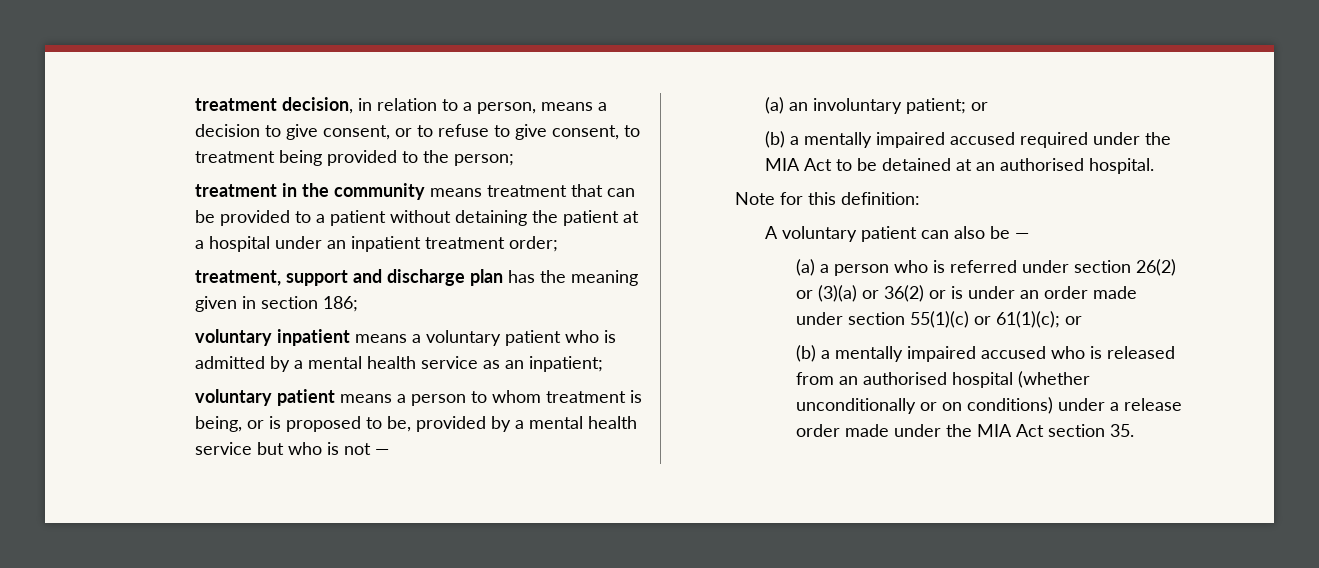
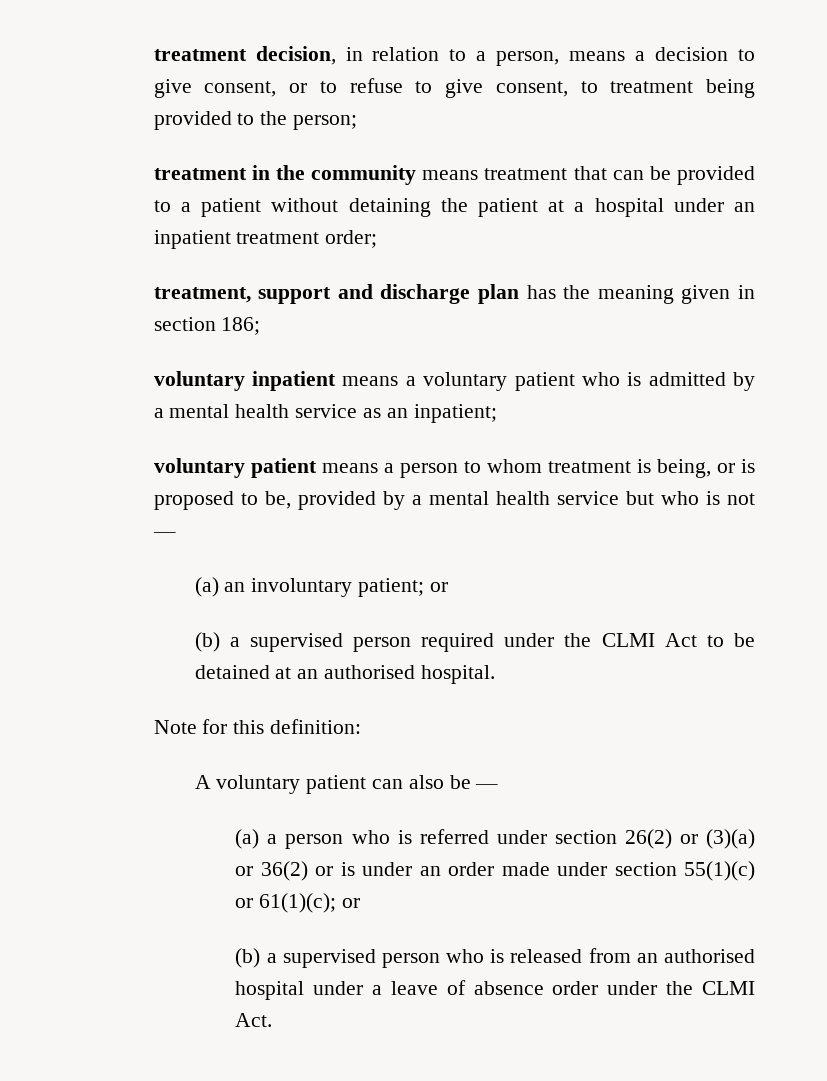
[804,132,1016,148] mentally impaired accused -> [249,633,411,652] supervised person
[765,158,801,171] MIA -> [601,633,655,647] CLMI
[834,346,1046,362] mentally impaired accused -> [282,949,440,968] supervised person
[1017,371,1090,388] [795,397,1182,414] [795,424,1134,437] (whether unconditionally or on conditions) under a release order made under the MIA Act section 35. -> [313,980,755,995] [235,1013,273,1027] under a leave of absence order under the CLMI Act.

